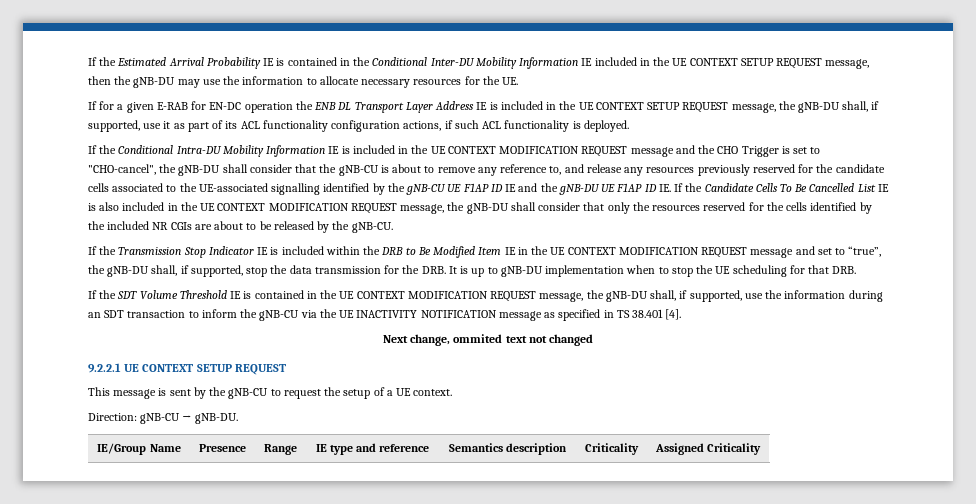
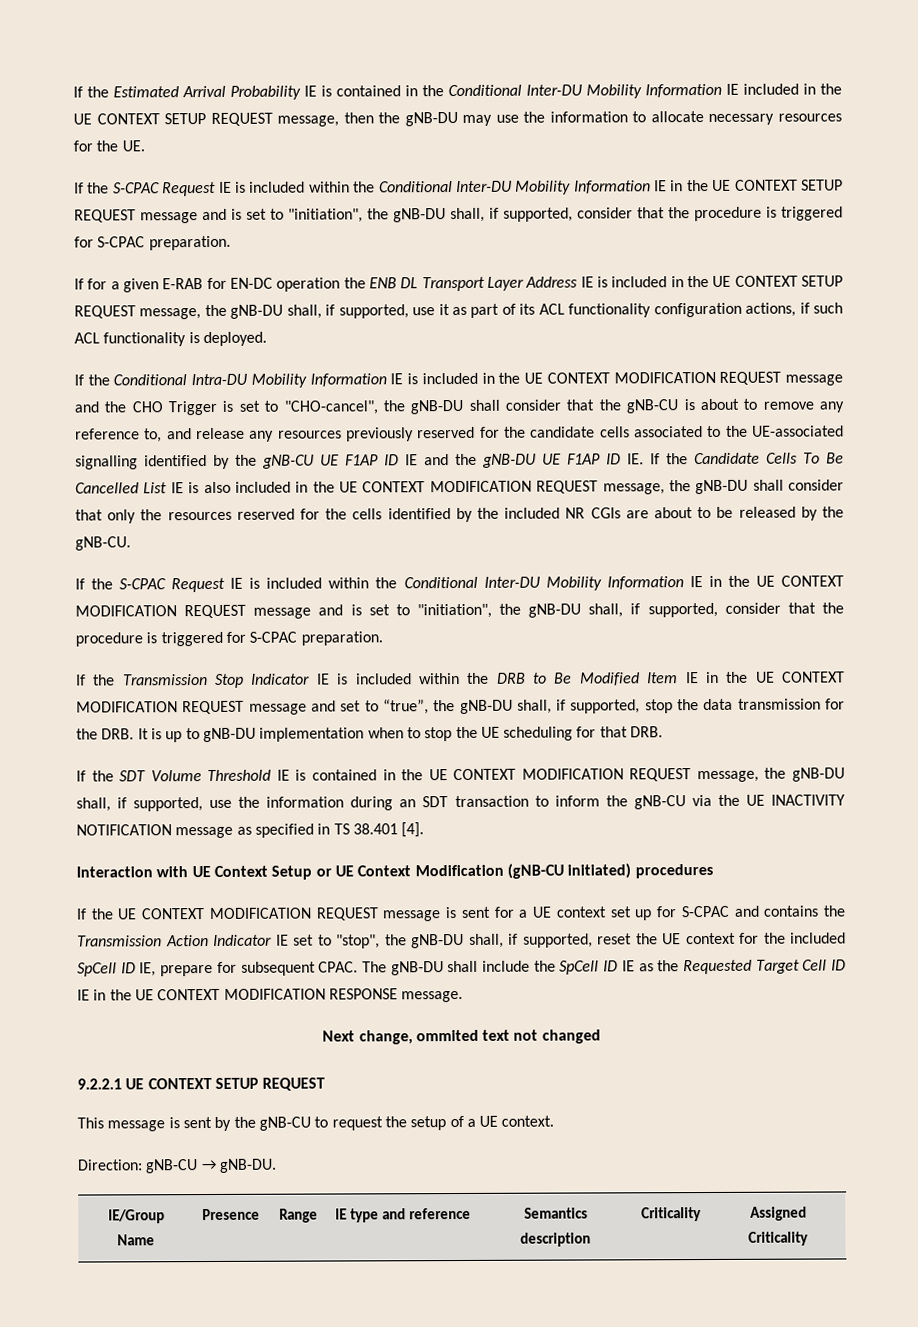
(519, 81) none -> [74,179,844,197] [74,206,843,224] [74,235,231,251] // If the S-CPAC Request IE is included within the Conditional Inter-DU Mobility Information IE in the UE CONTEXT SETUP REQUEST message and is set to "initiation", the gNB-DU shall, if supported, consider that the procedure is triggered for S-CPAC preparation.
(393, 227) none -> [75,575,844,593] [75,602,844,619] [75,631,383,647] // If the S-CPAC Request IE is included within the Conditional Inter-DU Mobility Information IE in the UE CONTEXT MODIFICATION REQUEST message and is set to "initiation", the gNB-DU shall, if supported, consider that the procedure is triggered for S-CPAC preparation.
(682, 314) none -> [76,863,713,880] [76,905,846,922] [77,932,846,949] [77,959,847,977] [77,988,464,1003] // Interaction with UE Context Setup or UE Context Modification (gNB-CU initiated) procedures // If the UE CONTEXT MODIFICATION REQUEST message is sent for a UE context set up for S-CPAC and contains the Transmission Action Indicator IE set to "stop", the gNB-DU shall, if supported, reset the UE context for the included SpCell ID IE, prepare for subsequent CPAC. The gNB-DU shall include the SpCell ID IE as the Requested Target Cell ID IE in the UE CONTEXT MODIFICATION RESPONSE message.

